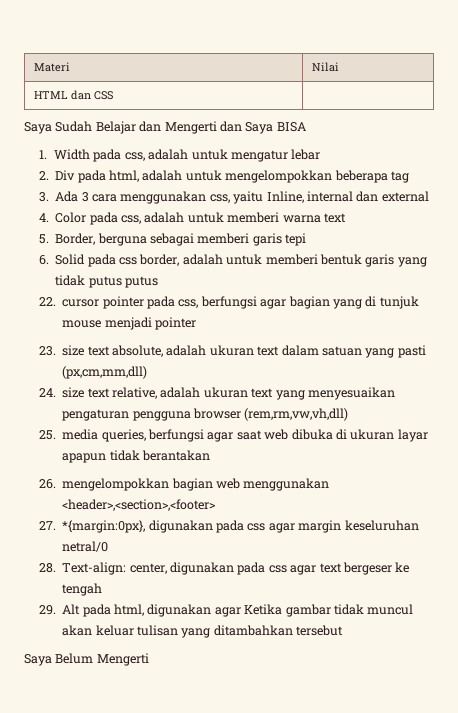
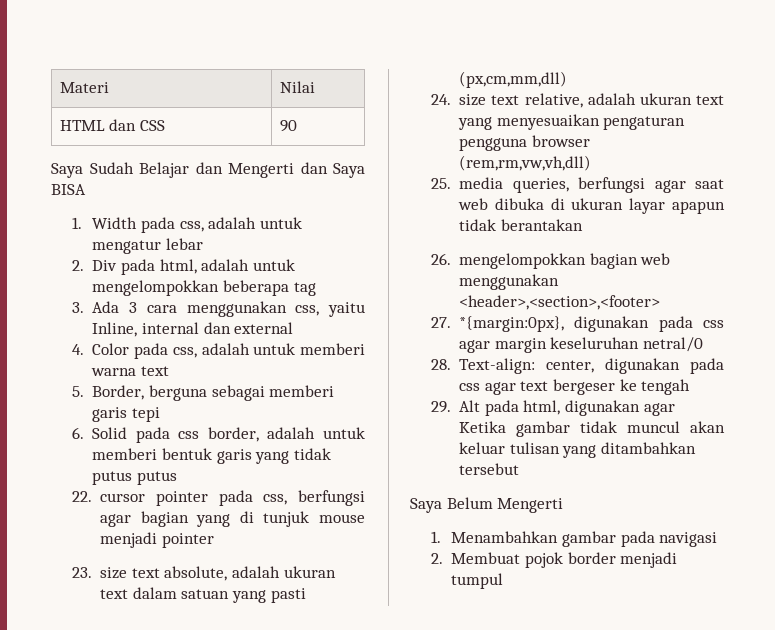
(113, 95) none -> [279,120,297,132] 90
(149, 659) none -> [430,531,718,547] [430,552,678,568] [451,573,504,589] // 1. Menambahkan gambar pada navigasi // 2. Membuat pojok border menjadi tumpul

